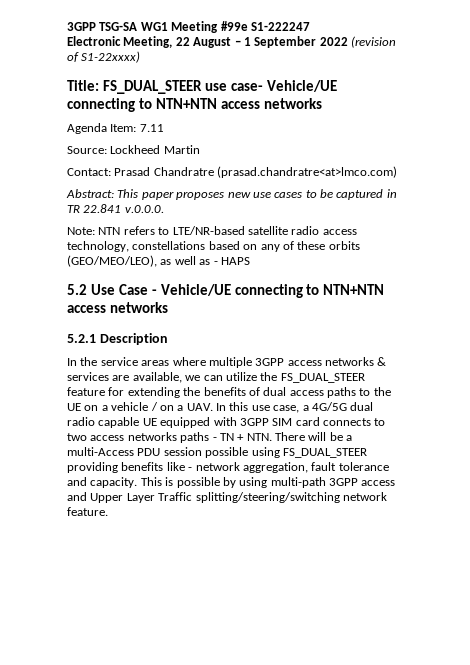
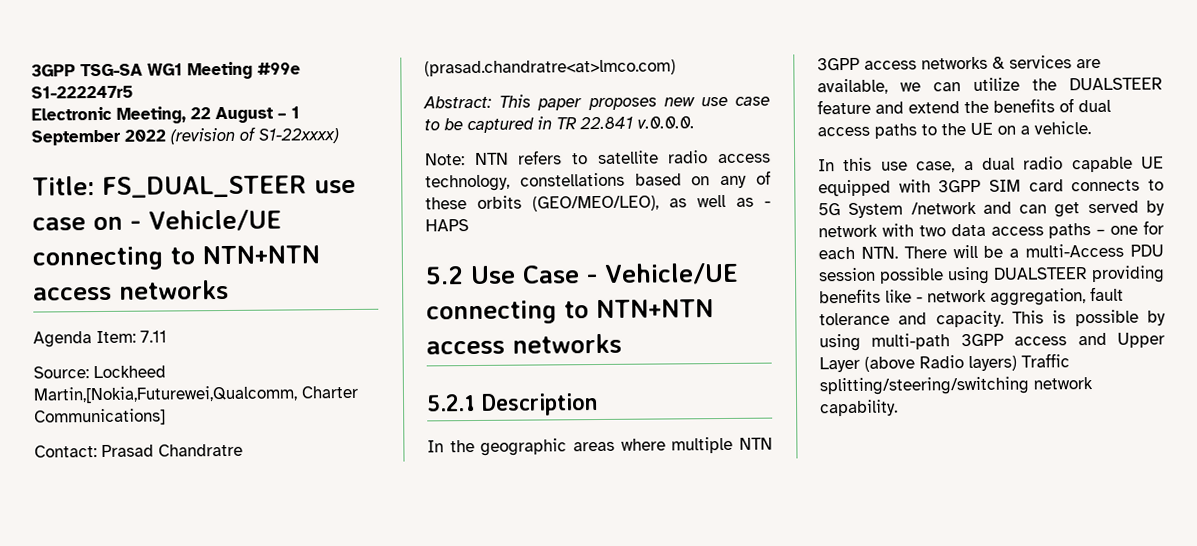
[250,22,310,31] S1-222247 -> [31,85,133,99] S1-222247r5
[230,83,263,91] case- -> [32,216,141,231] case on -
[163,145,200,154] Martin -> [33,385,358,404] [34,408,166,426] Martin,[Nokia,Futurewei,Qualcomm, Charter Communications]
[274,192,303,198] cases -> [735,96,770,106] case
[172,226,245,235] LTE/NR-based -> (588, 159) none
[100,357,138,366] service -> [480,438,568,456] geographic
(252, 362) none -> [739,437,773,450] NTN
[280,373,365,383] [67,387,180,398] FS_DUAL_STEER feature for extending -> [1069,77,1163,91] [817,99,960,115] DUALSTEER feature and extend
[111,402,213,411] vehicle / on a UAV. -> [1034,121,1091,135] vehicle. //
[311,402,347,411] 4G/5G -> (974, 165) none
[67,432,245,443] two access networks paths - TN + -> [818,200,1165,218] [818,220,1164,239] [818,246,855,260] 5G System /network and can get served by network with two data access paths – one for each
[282,448,367,458] FS_DUAL_STEER -> [993,267,1088,280] DUALSTEER
(155, 498) none -> [864,355,1017,372] (above Radio layers)
[67,507,108,516] feature. -> [820,399,898,417] capability.

